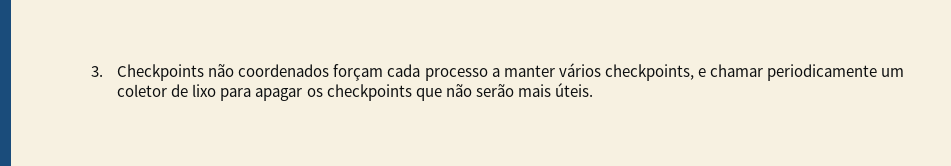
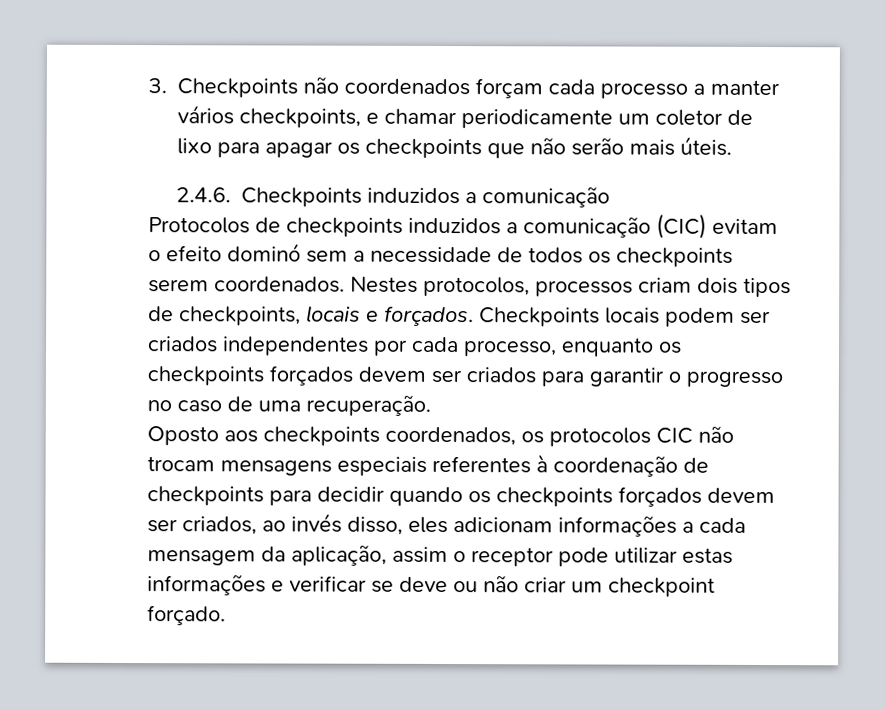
(593, 90) none -> [175,186,610,208] [148,213,779,239] [148,243,734,267] [148,276,792,298] [148,305,772,327] [148,336,683,357] [147,365,784,388] [147,394,432,416] [147,425,735,447] [147,454,710,477] [147,486,776,507] [147,513,747,537] [147,544,734,567] [147,574,716,597] [147,605,227,626] // 2.4.6. Checkpoints induzidos a comunicação // Protocolos de checkpoints induzidos a comunicação (CIC) evitam o efeito dominó sem a necessidade de todos os checkpoints serem coordenados. Nestes protocolos, processos criam dois tipos de checkpoints, locais e forçados. Checkpoints locais podem ser criados independentes por cada processo, enquanto os checkpoints forçados devem ser criados para garantir o progresso no caso de uma recuperação. // Oposto aos checkpoints coordenados, os protocolos CIC não trocam mensagens especiais referentes à coordenação de checkpoints para decidir quando os checkpoints forçados devem ser criados, ao invés disso, eles adicionam informações a cada mensagem da aplicação, assim o receptor pode utilizar estas informações e verificar se deve ou não criar um checkpoint forçado.

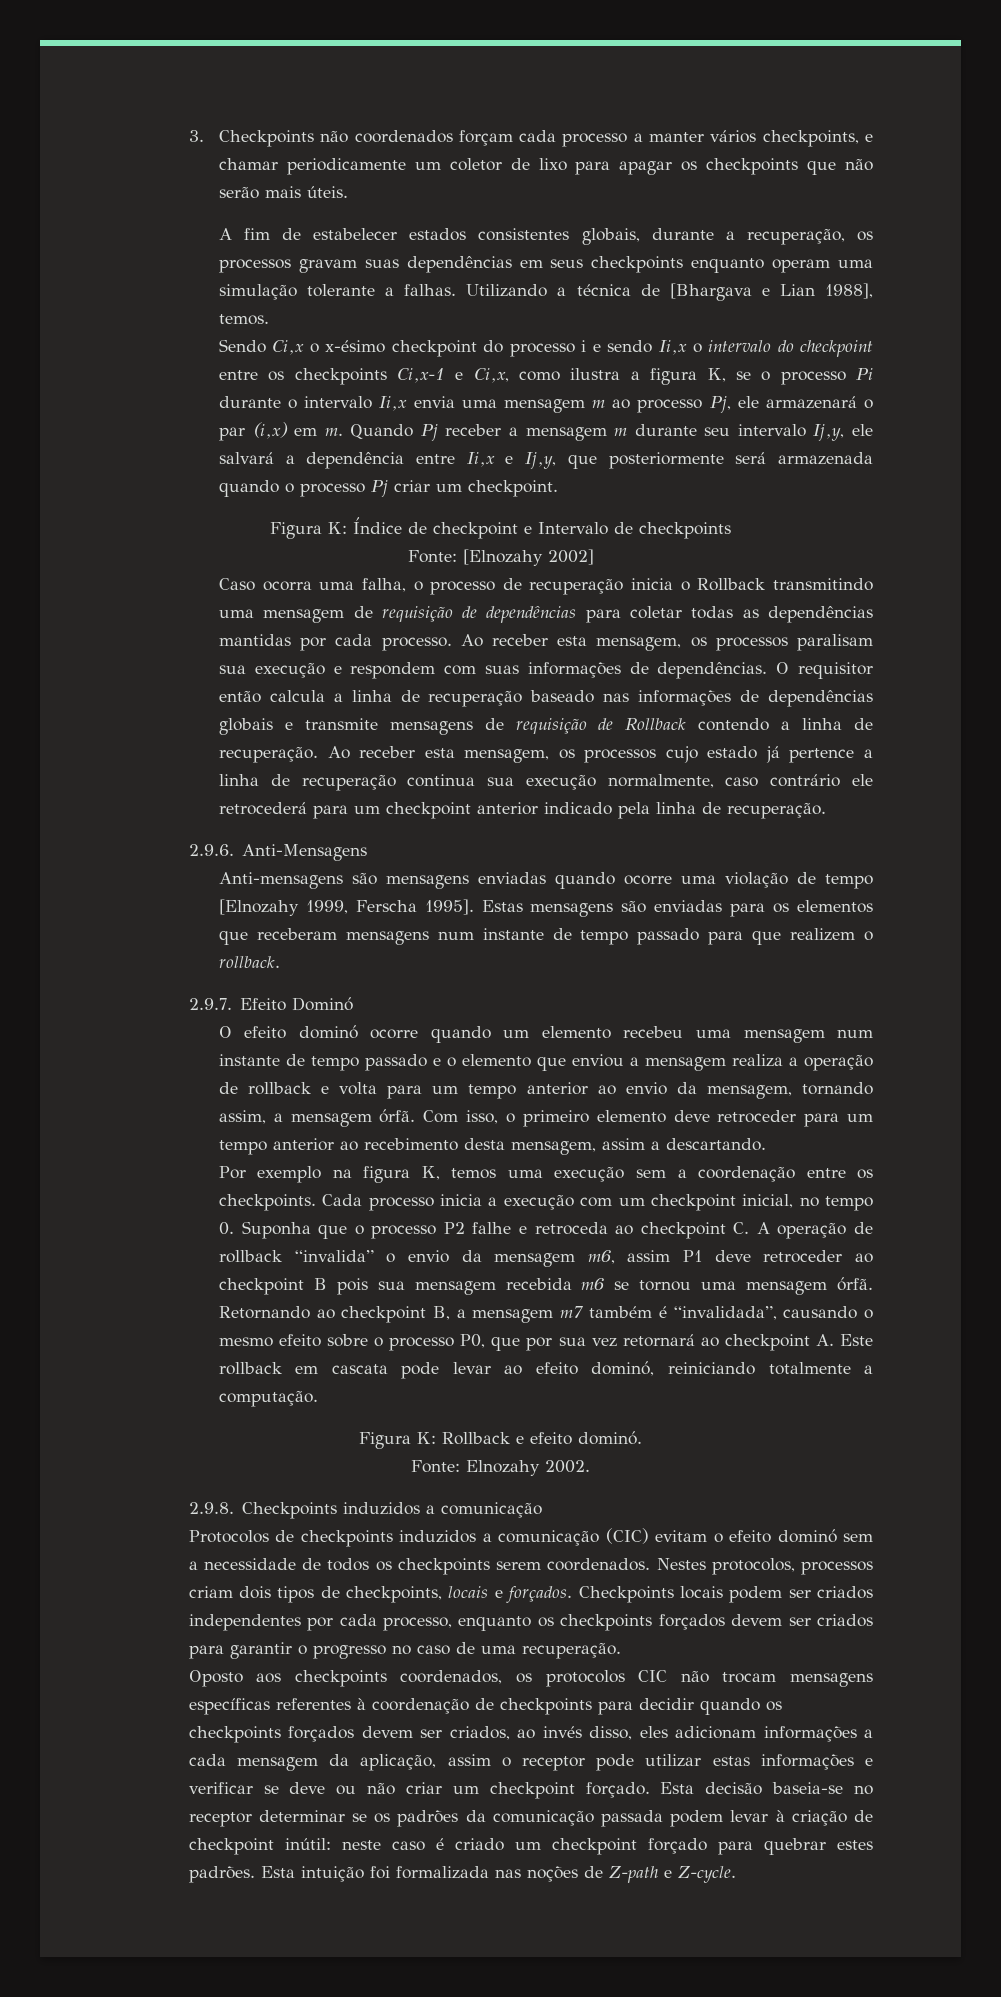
[175,187,231,203] 2.4.6. -> [218,228,874,245] [218,256,873,273] [218,283,874,301] [218,314,269,325] [218,339,873,357] [218,368,873,385] [218,396,874,413] [218,422,873,441] [218,452,873,469] [218,480,558,497] [270,517,731,539] [407,549,594,566] [218,578,873,595] [218,606,873,623] [218,634,873,651] [218,662,873,679] [218,690,874,707] [218,718,873,735] [218,746,873,763] [218,774,874,791] [218,802,826,819] [188,844,368,861] [218,872,873,889] [218,899,874,917] [218,928,873,945] [218,956,280,968] [188,997,354,1011] [218,1025,873,1043] [218,1054,874,1071] [218,1082,874,1099] [218,1109,874,1127] [218,1138,766,1155] [218,1166,873,1183] [218,1194,874,1211] [218,1221,873,1239] [218,1250,873,1267] [218,1277,873,1295] [218,1306,873,1323] [218,1334,873,1351] [218,1361,873,1379] [218,1391,318,1407] [359,1431,642,1449] [411,1460,590,1476] [188,1502,234,1514] A fim de estabelecer estados consistentes globais, durante a recuperação, os processos gravam suas dependências em seus checkpoints enquanto operam uma simulação tolerante a falhas. Utilizando a técnica de [Bhargava e Lian 1988], temos. // Sendo Ci,x o x-ésimo checkpoint do processo i e sendo Ii,x o intervalo do checkpoint entre os checkpoints Ci,x-1 e Ci,x, como ilustra a figura K, se o processo Pi durante o intervalo Ii,x envia uma mensagem m ao processo Pj, ele armazenará o par (i,x) em m. Quando Pj receber a mensagem m durante seu intervalo Ij,y, ele salvará a dependência entre Ii,x e Ij,y, que posteriormente será armazenada quando o processo Pj criar um checkpoint. // Figura K: Índice de checkpoint e Intervalo de checkpoints // Fonte: [Elnozahy 2002] // Caso ocorra uma falha, o processo de recuperação inicia o Rollback transmitindo uma mensagem de requisição de dependências para coletar todas as dependências mantidas por cada processo. Ao receber esta mensagem, os processos paralisam sua execução e respondem com suas informações de dependências. O requisitor então calcula a linha de recuperação baseado nas informações de dependências globais e transmite mensagens de requisição de Rollback contendo a linha de recuperação. Ao receber esta mensagem, os processos cujo estado já pertence a linha de recuperação continua sua execução normalmente, caso contrário ele retrocederá para um checkpoint anterior indicado pela linha de recuperação. // 2.9.6. Anti-Mensagens // Anti-mensagens são mensagens enviadas quando ocorre uma violação de tempo [Elnozahy 1999, Ferscha 1995]. Estas mensagens são enviadas para os elementos que receberam mensagens num instante de tempo passado para que realizem o rollback. // 2.9.7. Efeito Dominó // O efeito dominó ocorre quando um elemento recebeu uma mensagem num instante de tempo passado e o elemento que enviou a mensagem realiza a operação de rollback e volta para um tempo anterior ao envio da mensagem, tornando assim, a mensagem órfã. Com isso, o primeiro elemento deve retroceder para um tempo anterior ao recebimento desta mensagem, assim a descartando. // Por exemplo na figura K, temos uma execução sem a coordenação entre os checkpoints. Cada processo inicia a execução com um checkpoint inicial, no tempo 0. Suponha que o processo P2 falhe e retroceda ao checkpoint C. A operação de rollback “invalida” o envio da mensagem m6, assim P1 deve retroceder ao checkpoint B pois sua mensagem recebida m6 se tornou uma mensagem órfã. Retornando ao checkpoint B, a mensagem m7 também é “invalidada”, causando o mesmo efeito sobre o processo P0, que por sua vez retornará ao checkpoint A. Este rollback em cascata pode levar ao efeito dominó, reiniciando totalmente a computação. // Figura K: Rollback e efeito dominó. // Fonte: Elnozahy 2002. // 2.9.8.
[337,456,428,476] especiais -> [188,1698,270,1715] específicas
(227, 615) none -> [660,1782,873,1795] [188,1810,873,1827] [188,1838,874,1855] [188,1866,736,1883] Esta decisão baseia-se no receptor determinar se os padrões da comunicação passada podem levar à criação de checkpoint inútil: neste caso é criado um checkpoint forçado para quebrar estes padrões. Esta intuição foi formalizada nas noções de Z-path e Z-cycle.

